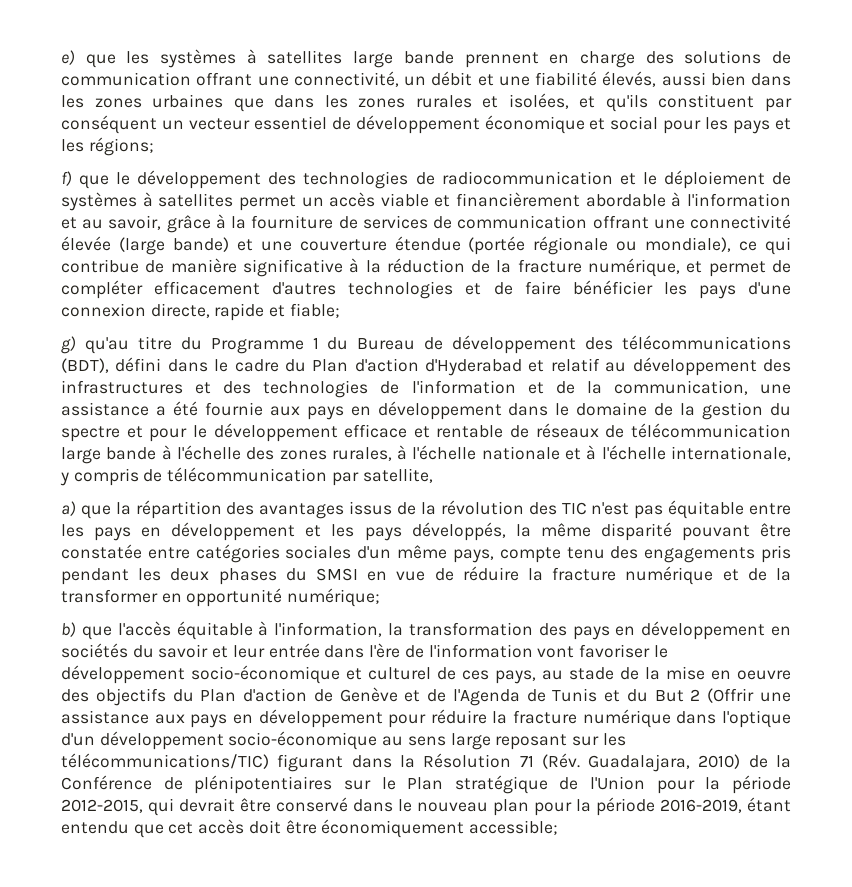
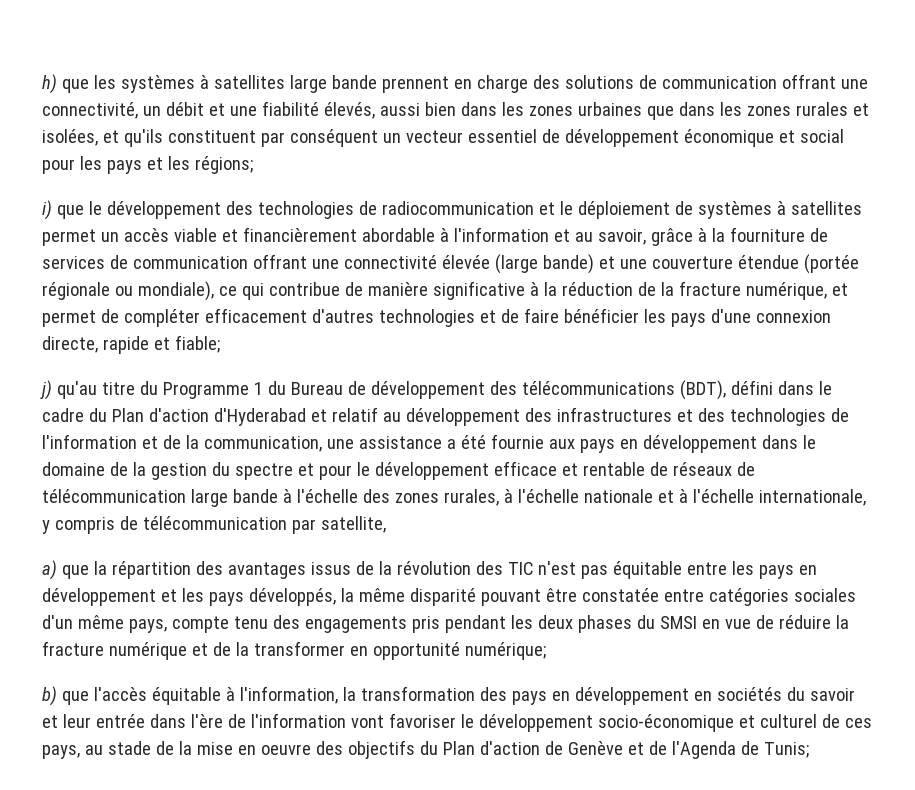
[61,50,75,65] e) -> [42,74,57,94] h)
[61,171,72,186] f) -> [42,200,52,220] i)
[61,336,76,354] g) -> [40,380,52,400] j)
[552,688,791,703] [61,709,791,728] [61,731,626,750] [61,753,791,772] [61,775,791,794] [61,797,791,816] [61,819,559,838] Tunis et du But 2 (Offrir une assistance aux pays en développement pour réduire la fracture numérique dans l'optique d'un développement socio-économique au sens large reposant sur les télécommunications/TIC) figurant dans la Résolution 71 (Rév. Guadalajara, 2010) de la Conférence de plénipotentiaires sur le Plan stratégique de l'Union pour la période 2012-2015, qui devrait être conservé dans le nouveau plan pour la période 2016-2019, étant entendu que cet accès doit être économiquement accessible; -> [763,742,809,758] Tunis;

